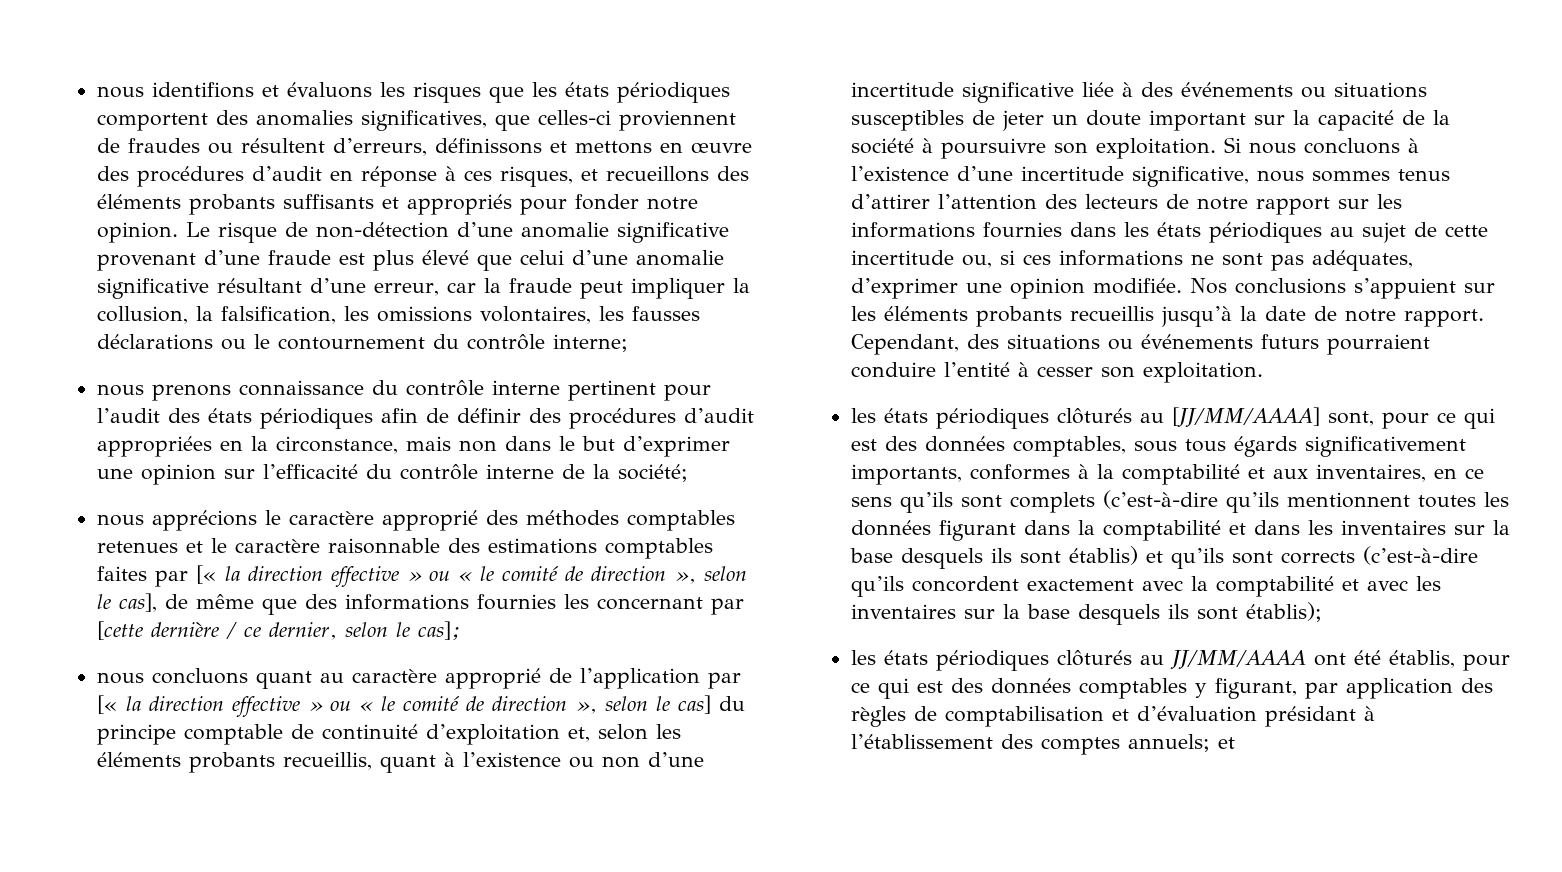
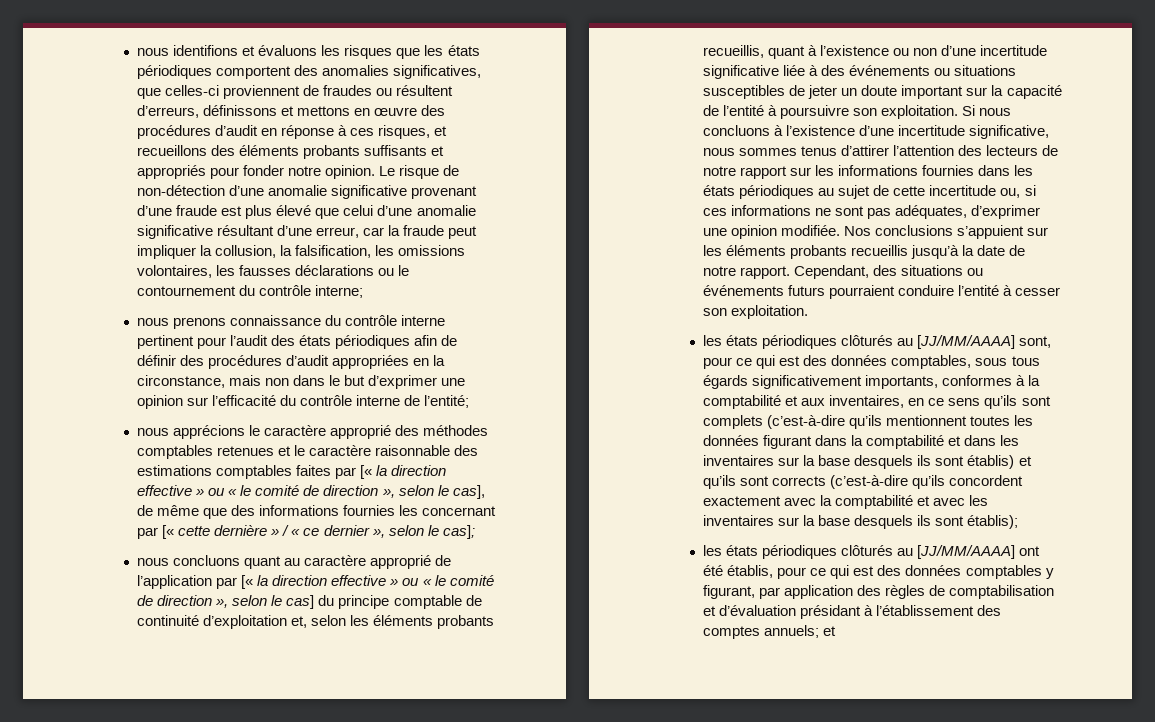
[593,464,689,482] la société; -> [424,395,470,408] l’entité;
[97,621,338,640] [cette dernière / ce dernier, -> [162,525,385,539] [« cette dernière » / « ce dernier »,
[1433,110,1451,125] [851,138,915,154] la société -> [723,105,765,116] l’entité
[1170,650,1307,669] JJ/MM/AAAA -> [917,545,1016,559] [JJ/MM/AAAA]

